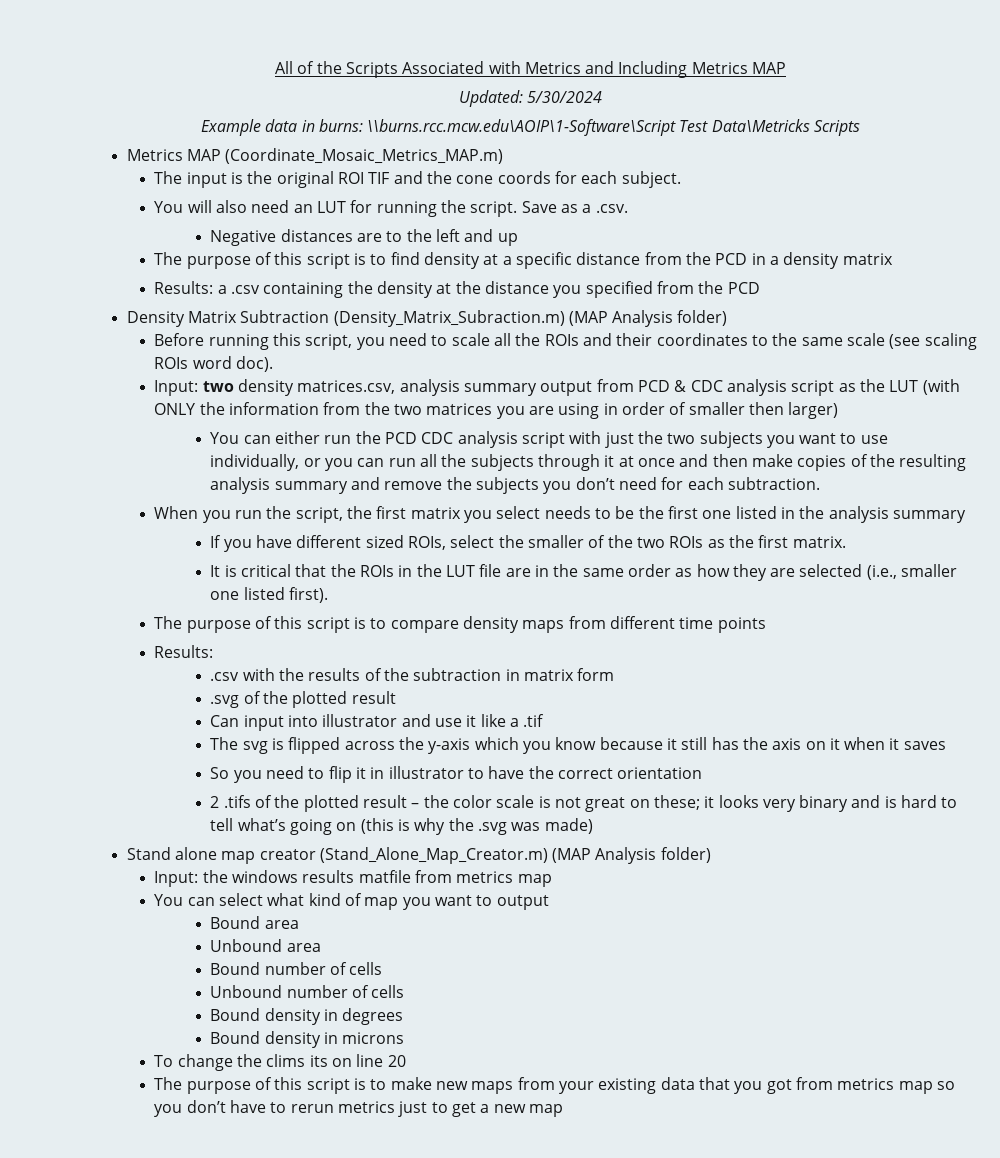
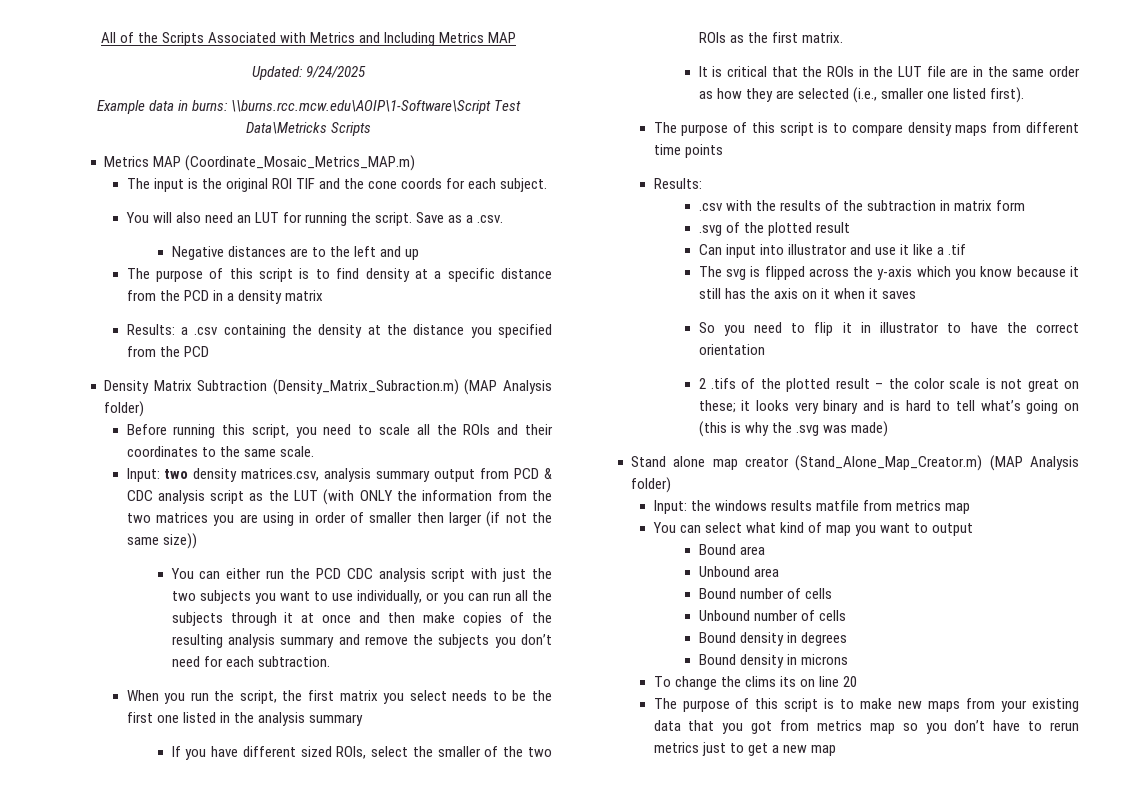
[527,91,603,103] 5/30/2024 -> [306,66,367,78] 9/24/2025
[846,333,977,350] [154,356,274,372] scale (see scaling ROIs word doc). -> [279,446,314,457] scale.
[788,402,839,419] larger) -> [448,511,553,527] [126,533,197,549] larger (if not the same size))

